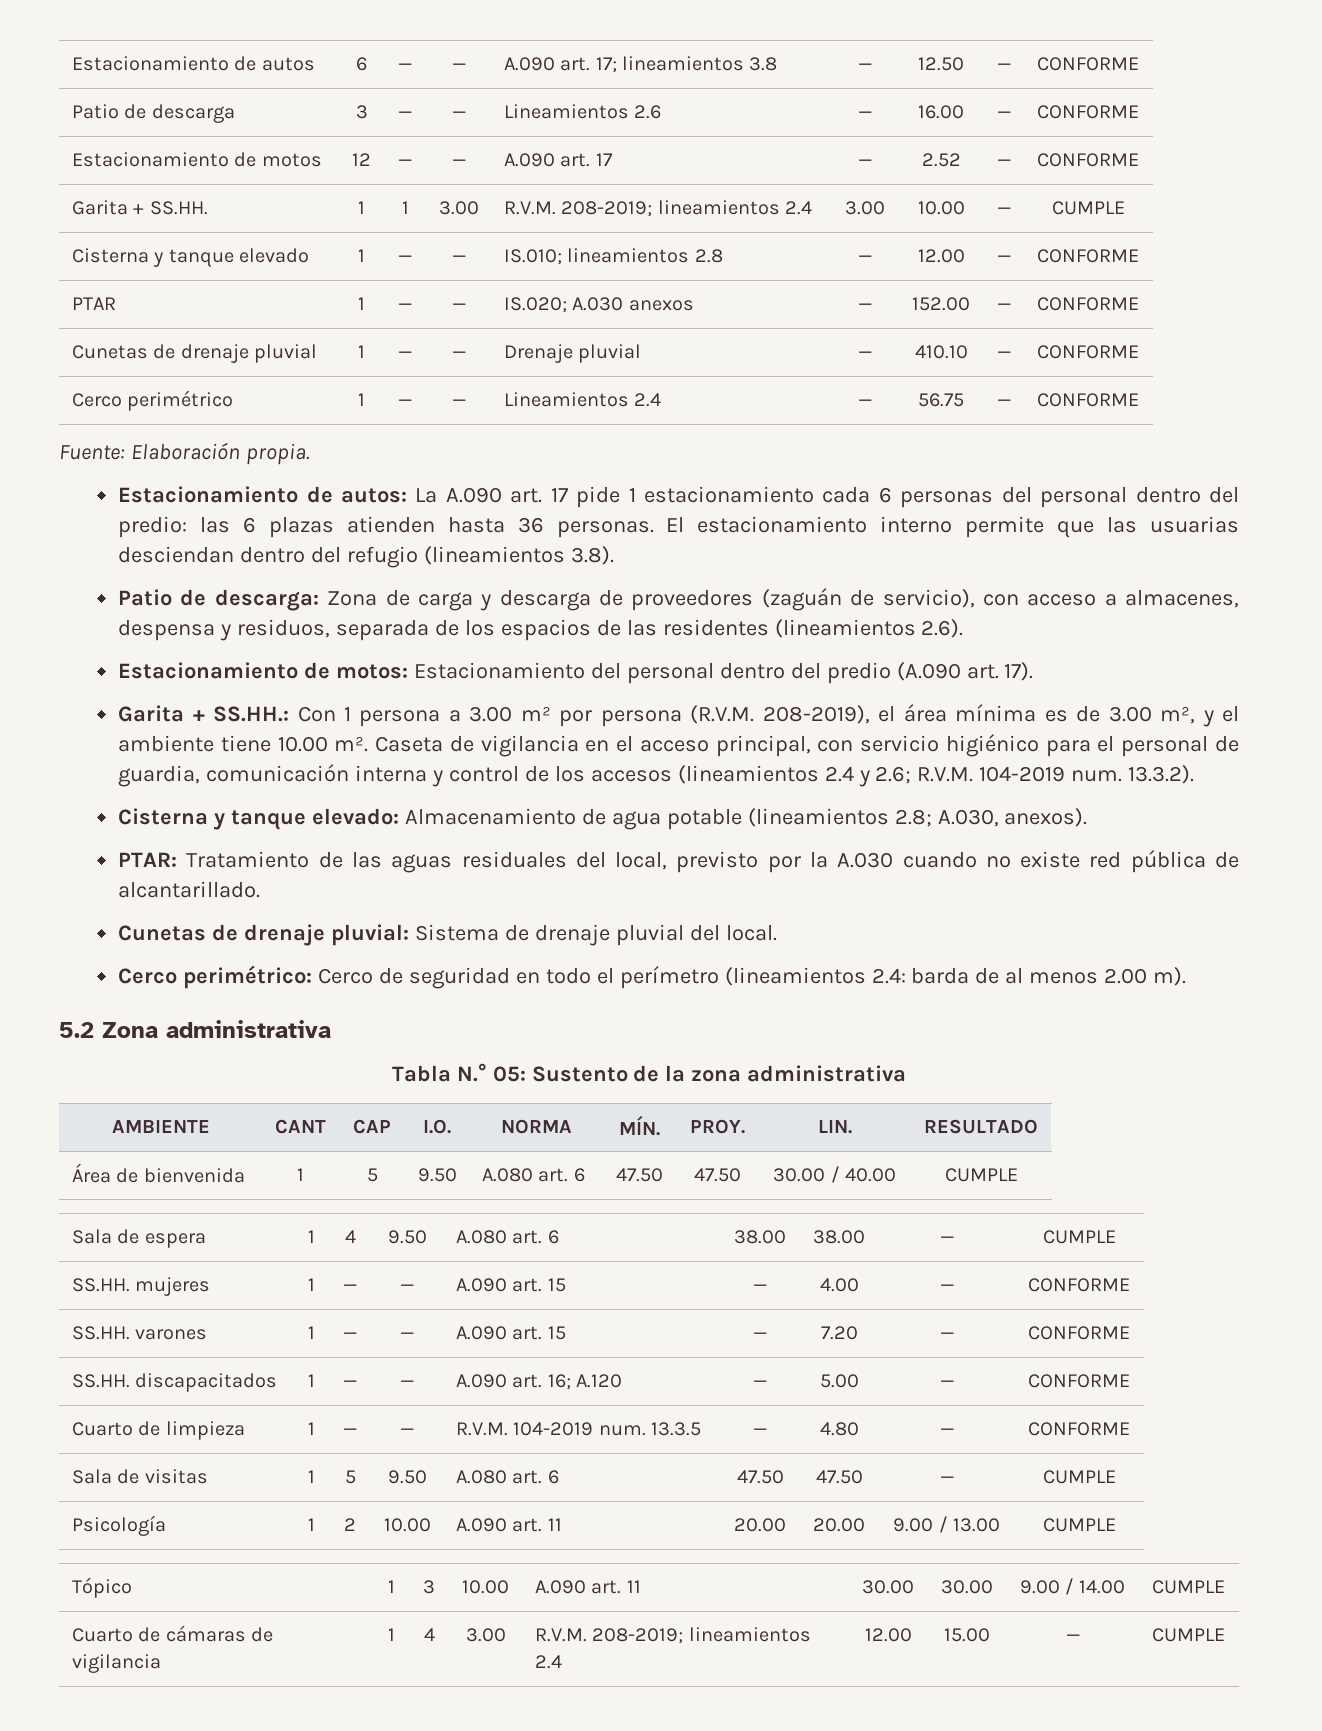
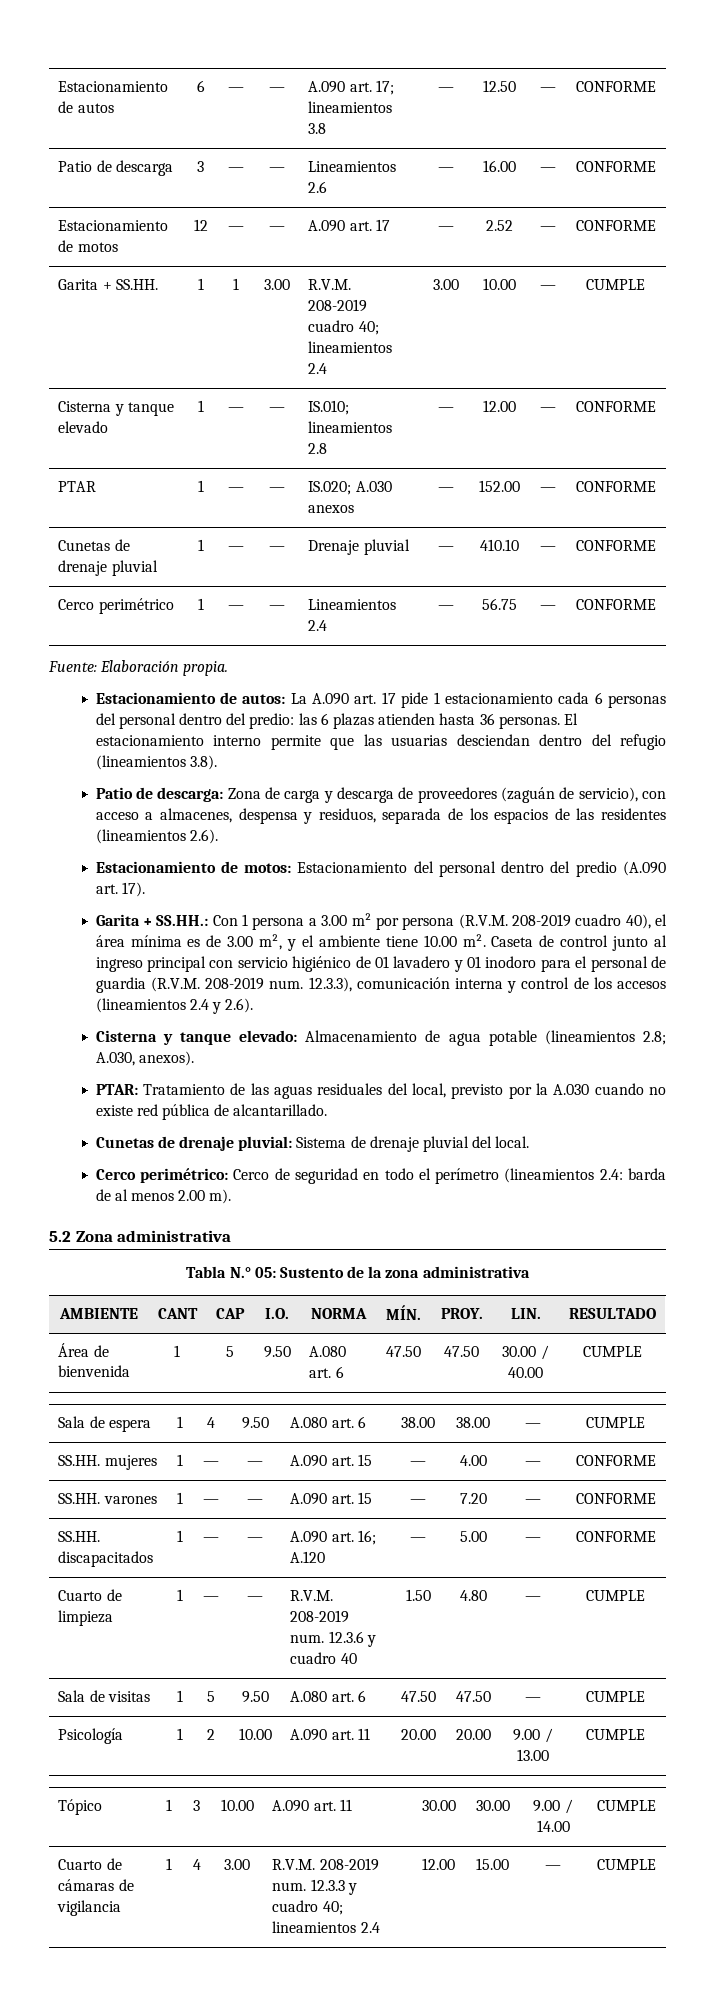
[561,201,653,217] 208-2019; -> [308,299,368,312] [308,320,379,335] 208-2019 cuadro 40;
[762,705,870,724] 208-2019), -> [511,914,651,929] 208-2019 cuadro 40),
[480,734,1239,757] [118,765,201,787] vigilancia en el acceso principal, con servicio higiénico para el personal de guardia, -> [560,935,667,951] [95,956,667,972] [95,977,352,993] control junto al ingreso principal con servicio higiénico de 01 lavadero y 01 inodoro para el personal de guardia (R.V.M. 208-2019 num. 12.3.3),
[875,765,1195,784] 2.6; R.V.M. 104-2019 num. 13.3.2). -> [225,998,254,1013] 2.6).
[513,1422,702,1436] [753,1428,767,1435] 104-2019 num. 13.3.5 | — -> [290,1610,350,1623] [290,1631,376,1647] [290,1652,357,1664] [405,1589,431,1601] 208-2019 num. 12.3.6 y cuadro 40 | 1.50
[1028,1422,1130,1436] CONFORME -> [586,1590,645,1601] CUMPLE
[592,1628,684,1644] 208-2019; -> [319,1858,379,1871] [272,1879,357,1895] [272,1900,343,1915] 208-2019 num. 12.3.3 y cuadro 40;

